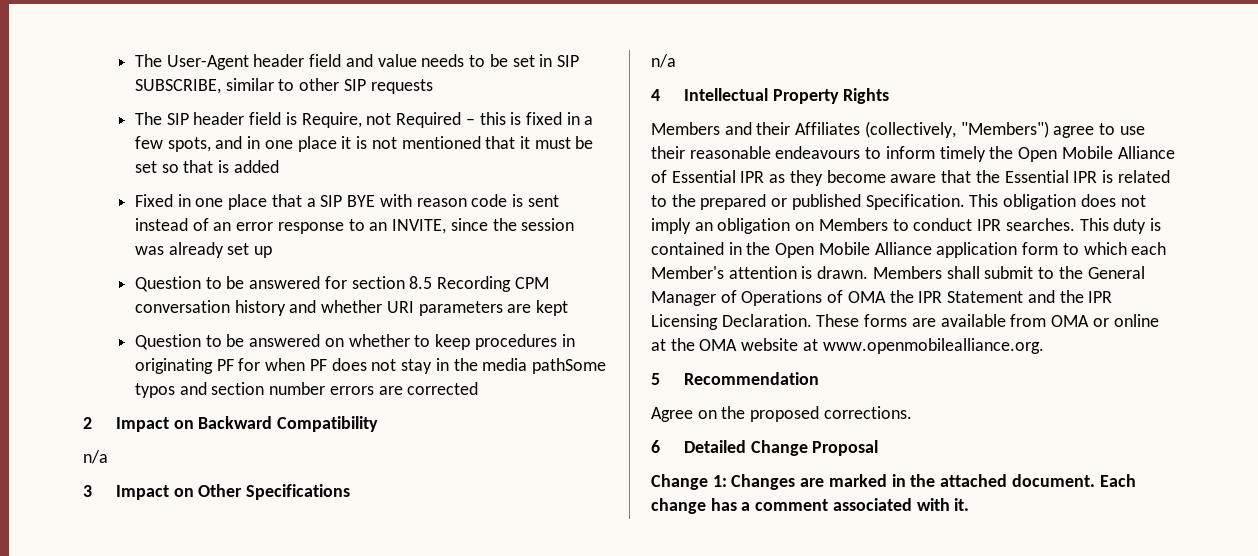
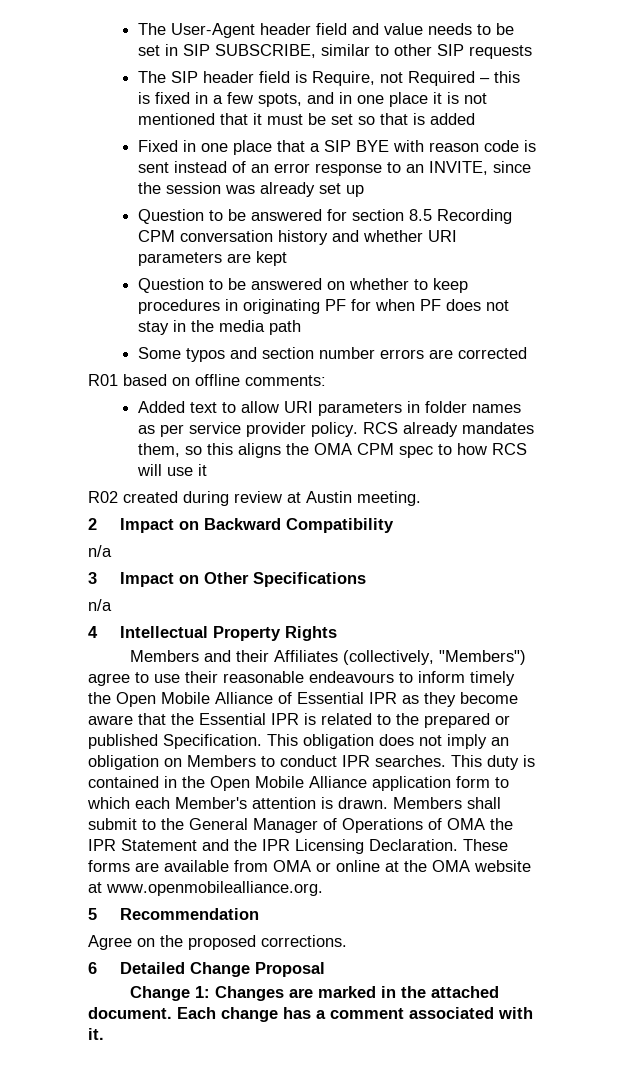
[532,358,607,374] pathSome -> [268,320,301,335] [137,347,181,359] path // Some
(479, 388) none -> [88,374,326,386] [137,401,521,416] [137,422,534,437] [137,443,527,458] [136,464,207,476] [88,491,421,506] // R01 based on offline comments: // Added text to allow URI parameters in folder names as per service provider policy. RCS already mandates them, so this aligns the OMA CPM spec to how RCS will use it // R02 created during review at Austin meeting.

